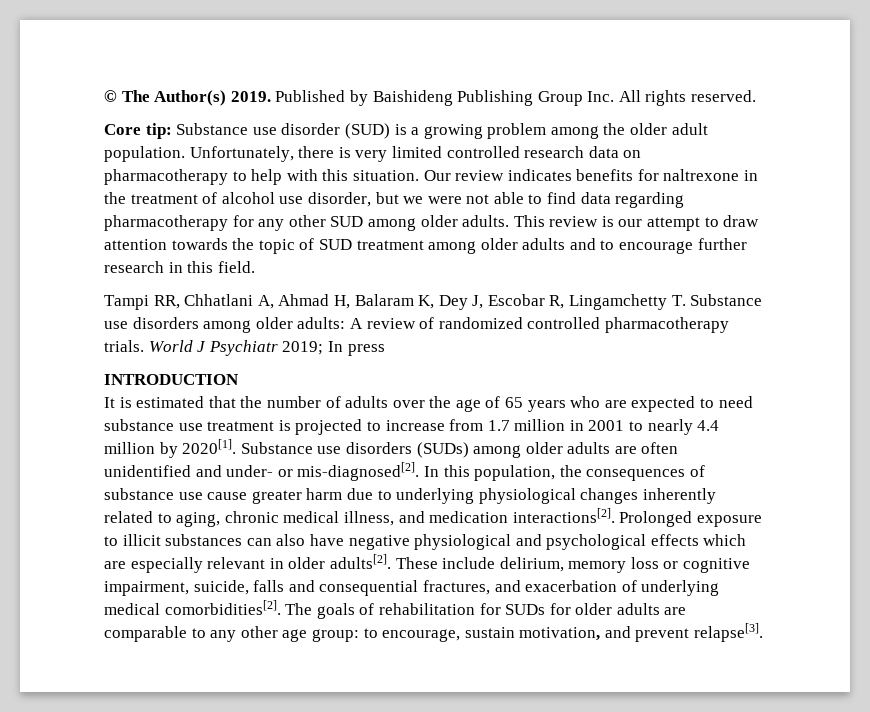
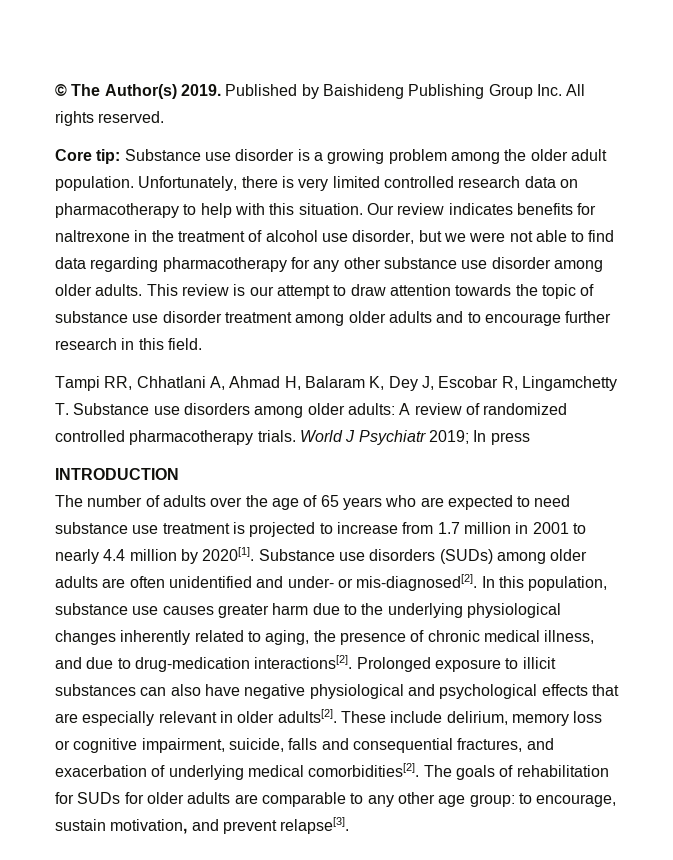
[344,123,390,139] (SUD) -> (295, 155) none
[330,216,364,227] SUD -> [383,257,551,269] substance use disorder
[318,239,352,250] SUD -> [55,311,222,323] substance use disorder
[104,396,263,408] It is estimated that the -> [55,495,83,507] The
[559,465,705,481] [104,488,248,500] the consequences of substance use cause -> [55,603,214,615] substance use causes
(392, 495) none -> [361,603,384,615] the
(221, 519) none -> [313,630,425,645] the presence of
[429,511,509,523] medication -> [86,657,250,672] due to drug-medication
[703,534,747,546] which -> [591,684,619,696] that

